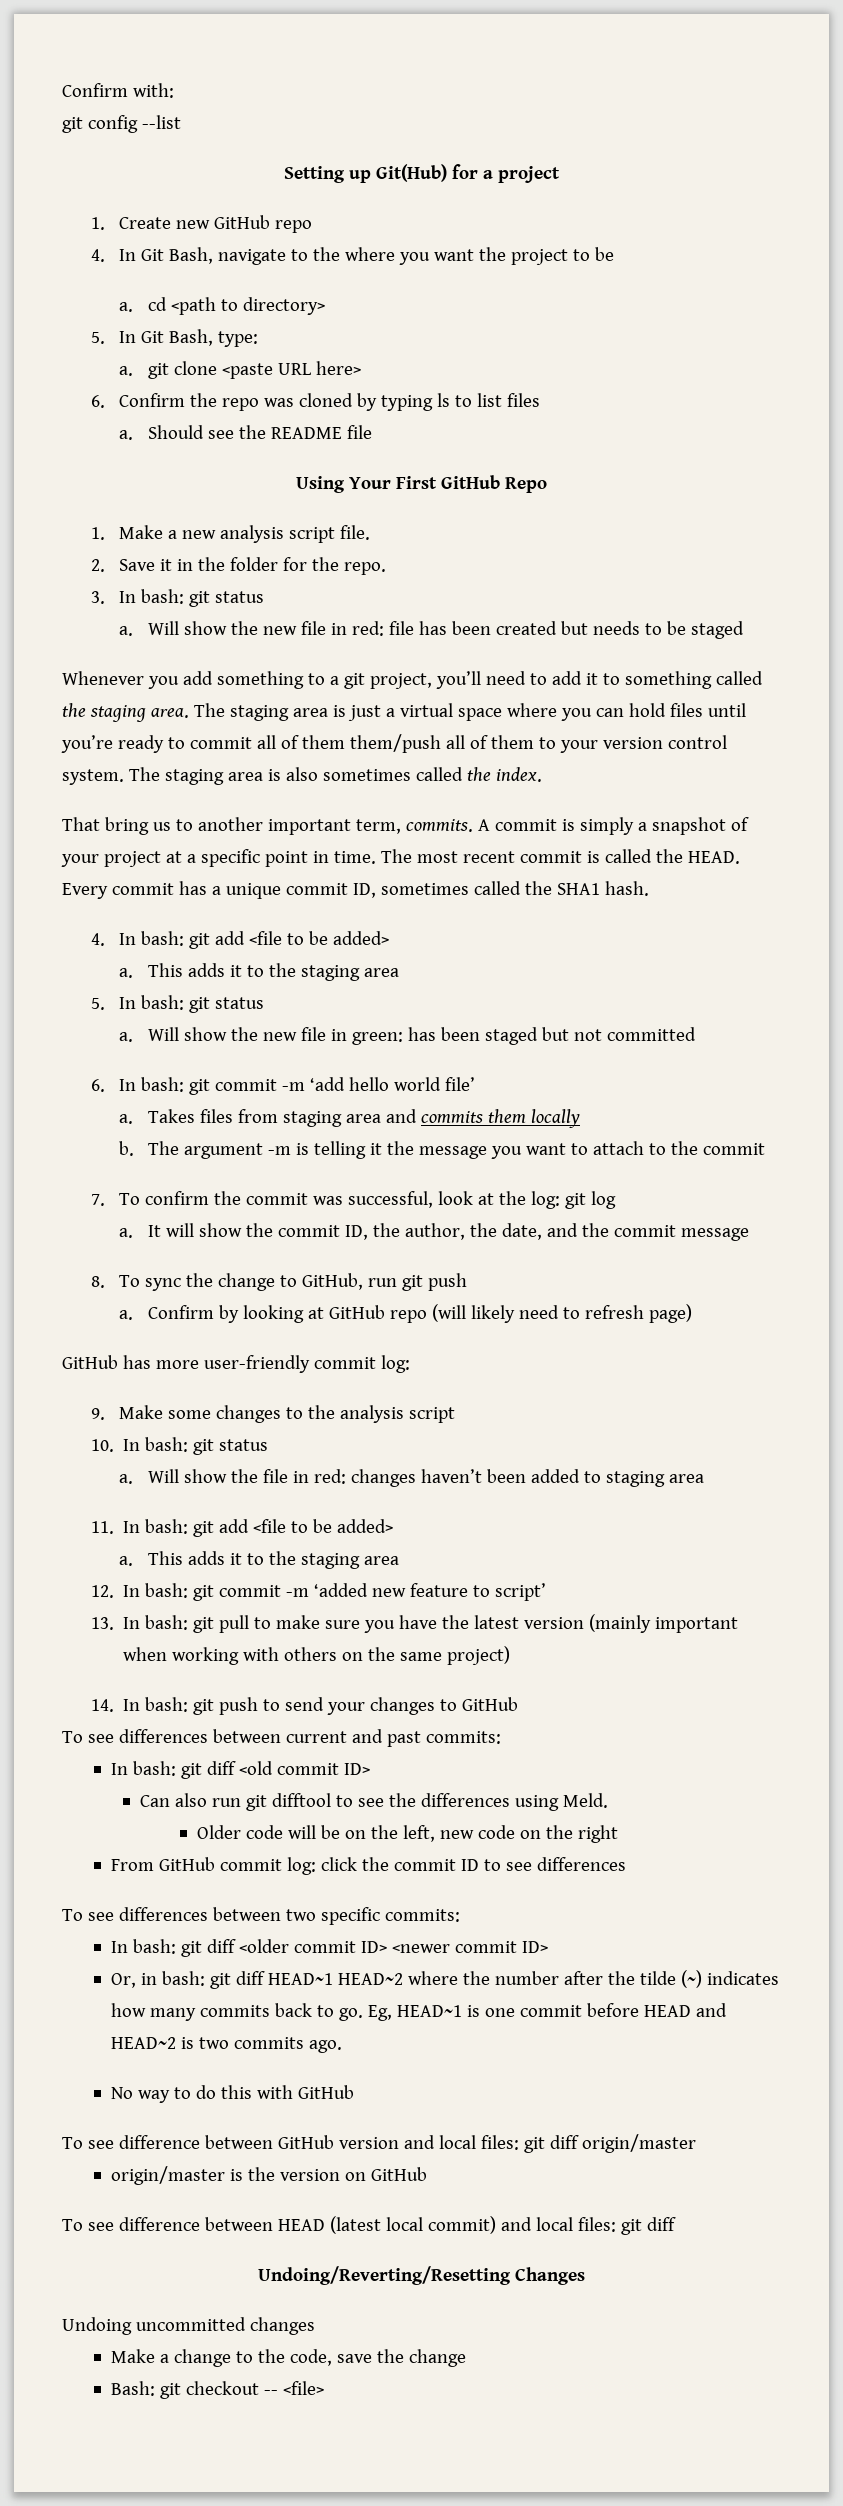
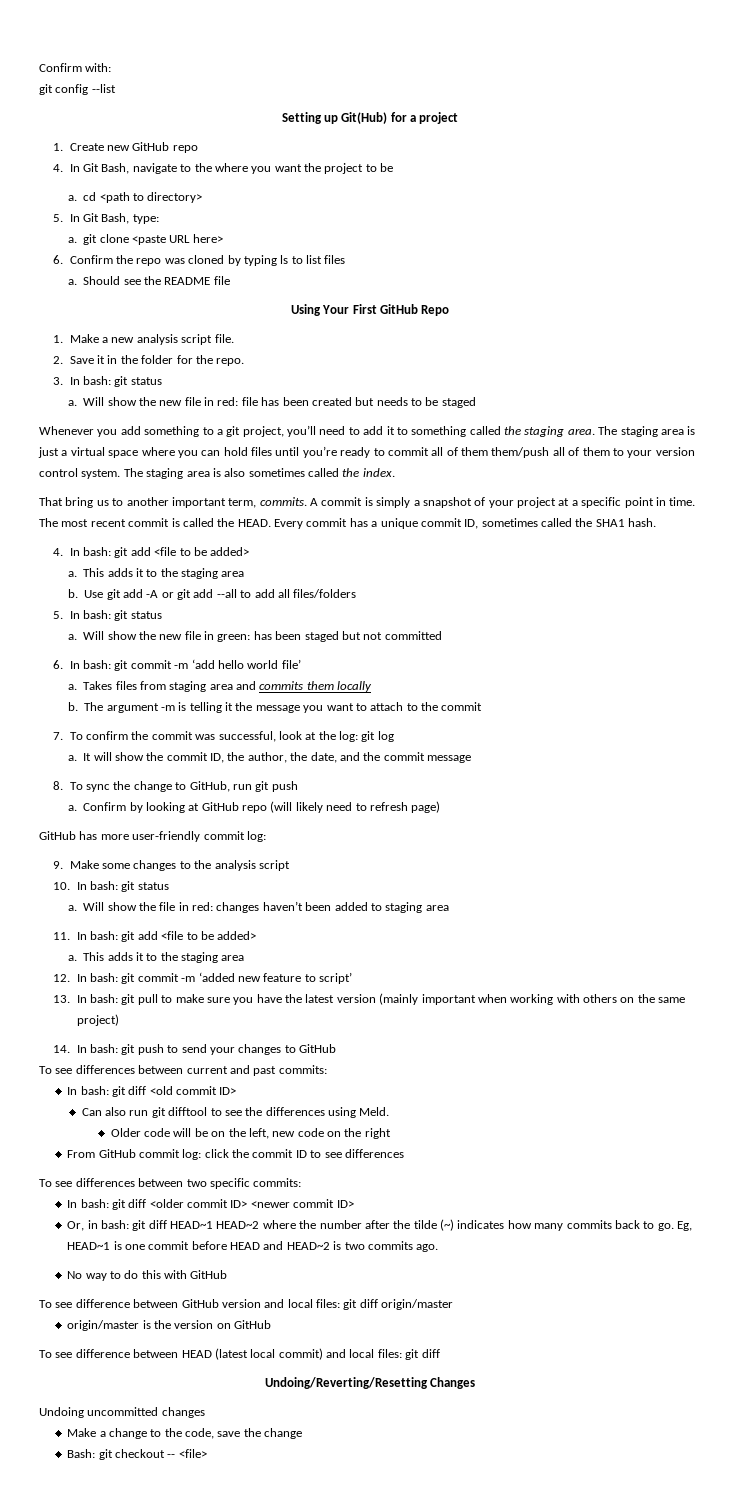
(399, 972) none -> [67,589,357,600] // b. Use git add -A or git add --all to add all files/folders

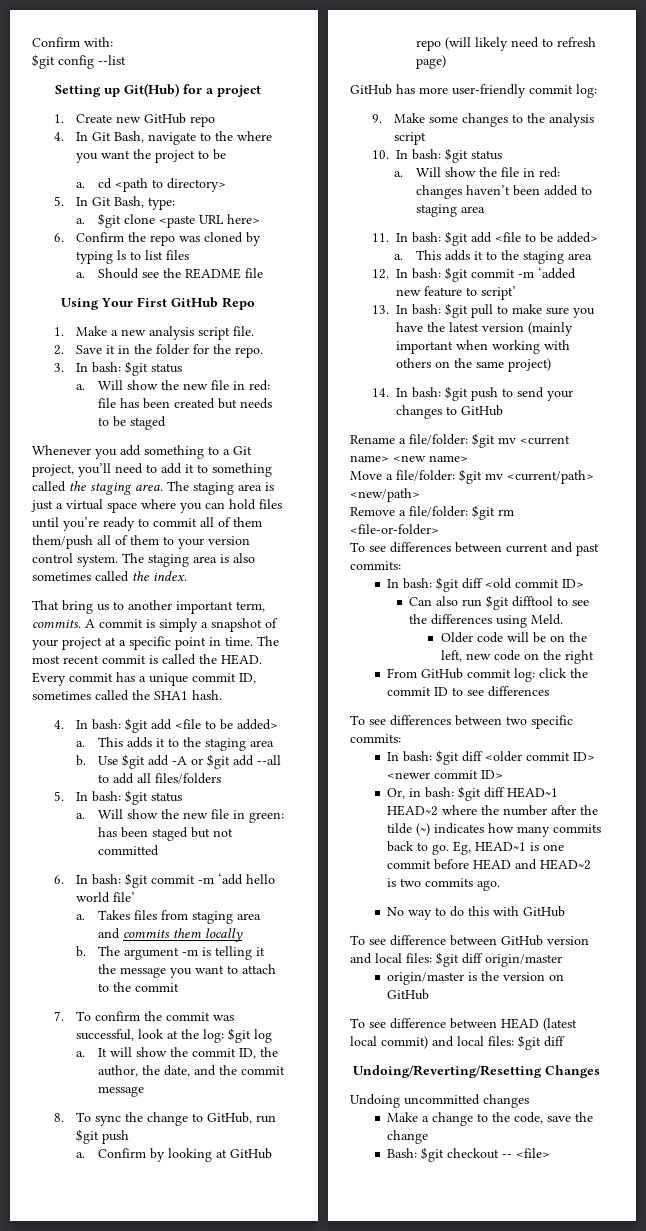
[39,84,53,95] git -> [32,54,55,69] $git
[83,234,98,245] git -> [97,213,121,228] $git
[114,376,129,387] git -> [124,361,148,376] $git
[226,426,241,437] git -> [233,446,252,455] Git
[114,547,129,558] git -> [124,718,148,733] $git
[106,589,121,600] git -> [121,754,145,769] $git
[177,589,192,600] git -> [206,754,230,769] $git
[114,610,129,621] git -> [124,790,148,805] $git
[114,660,129,671] git -> [124,873,148,888] $git
[361,731,376,742] git -> [227,1028,251,1043] $git
[255,781,270,792] git -> [75,1129,99,1144] $git
[121,881,136,892] git -> [444,148,468,163] $git
[121,931,136,942] git -> [444,231,468,246] $git
[121,973,136,984] git -> [444,267,468,282] $git
[121,994,136,1005] git -> [444,303,468,318] $git
[121,1044,136,1055] git -> [444,386,468,401] $git
(337, 1048) none -> [350,433,570,448] [350,455,468,462] [350,469,594,484] [350,488,420,502] [350,505,514,520] [350,524,439,535] // Rename a file/folder: $git mv <current name> <new name> // Move a file/folder: $git mv <current/path> <new/path> // Remove a file/folder: $git rm <file-or-folder>
[111,1086,126,1097] git -> [436,577,460,592] $git
[151,1107,166,1118] git -> [486,595,510,610] $git
[111,1199,126,1210] git -> [436,750,460,765] $git
[132,1220,147,1231] git -> [458,786,482,801] $git
[343,1299,358,1310] git -> [436,952,459,967] $git
[405,1349,420,1360] git -> [518,1035,541,1050] $git
[98,1449,113,1460] git -> [421,1147,445,1162] $git

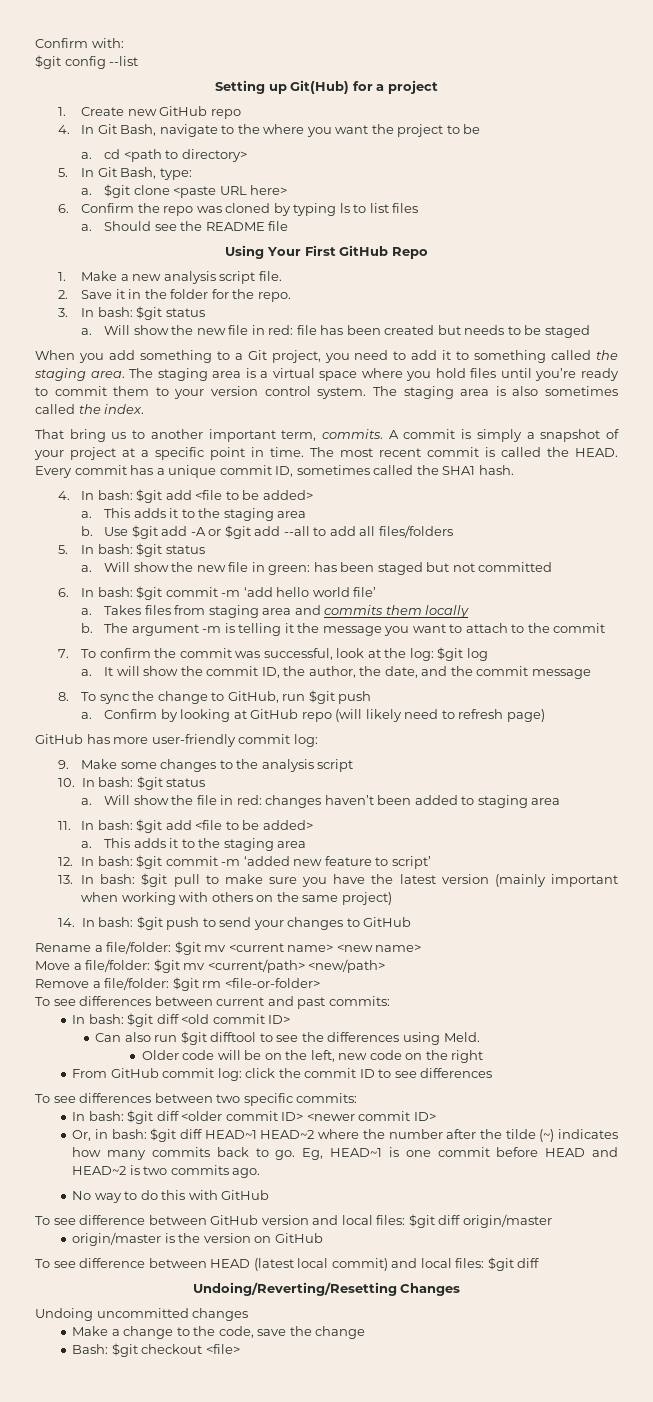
[32,445,91,455] Whenever -> [35,350,75,360] When
[78,463,111,477] you’ll -> [324,353,350,363] you
[31,500,53,512] just -> (256, 373) none
[205,502,225,509] can -> (432, 376) none
[200,517,262,527] [32,535,128,549] all of them them/push all of -> (107, 391) none
[502,1154,513,1158] -- -> (203, 1349) none

